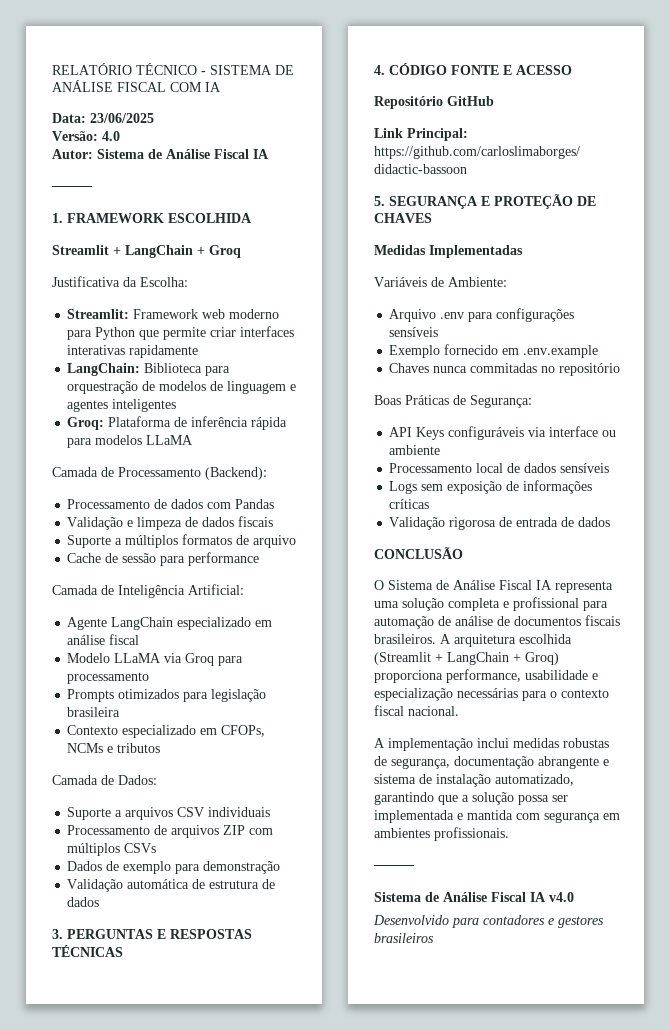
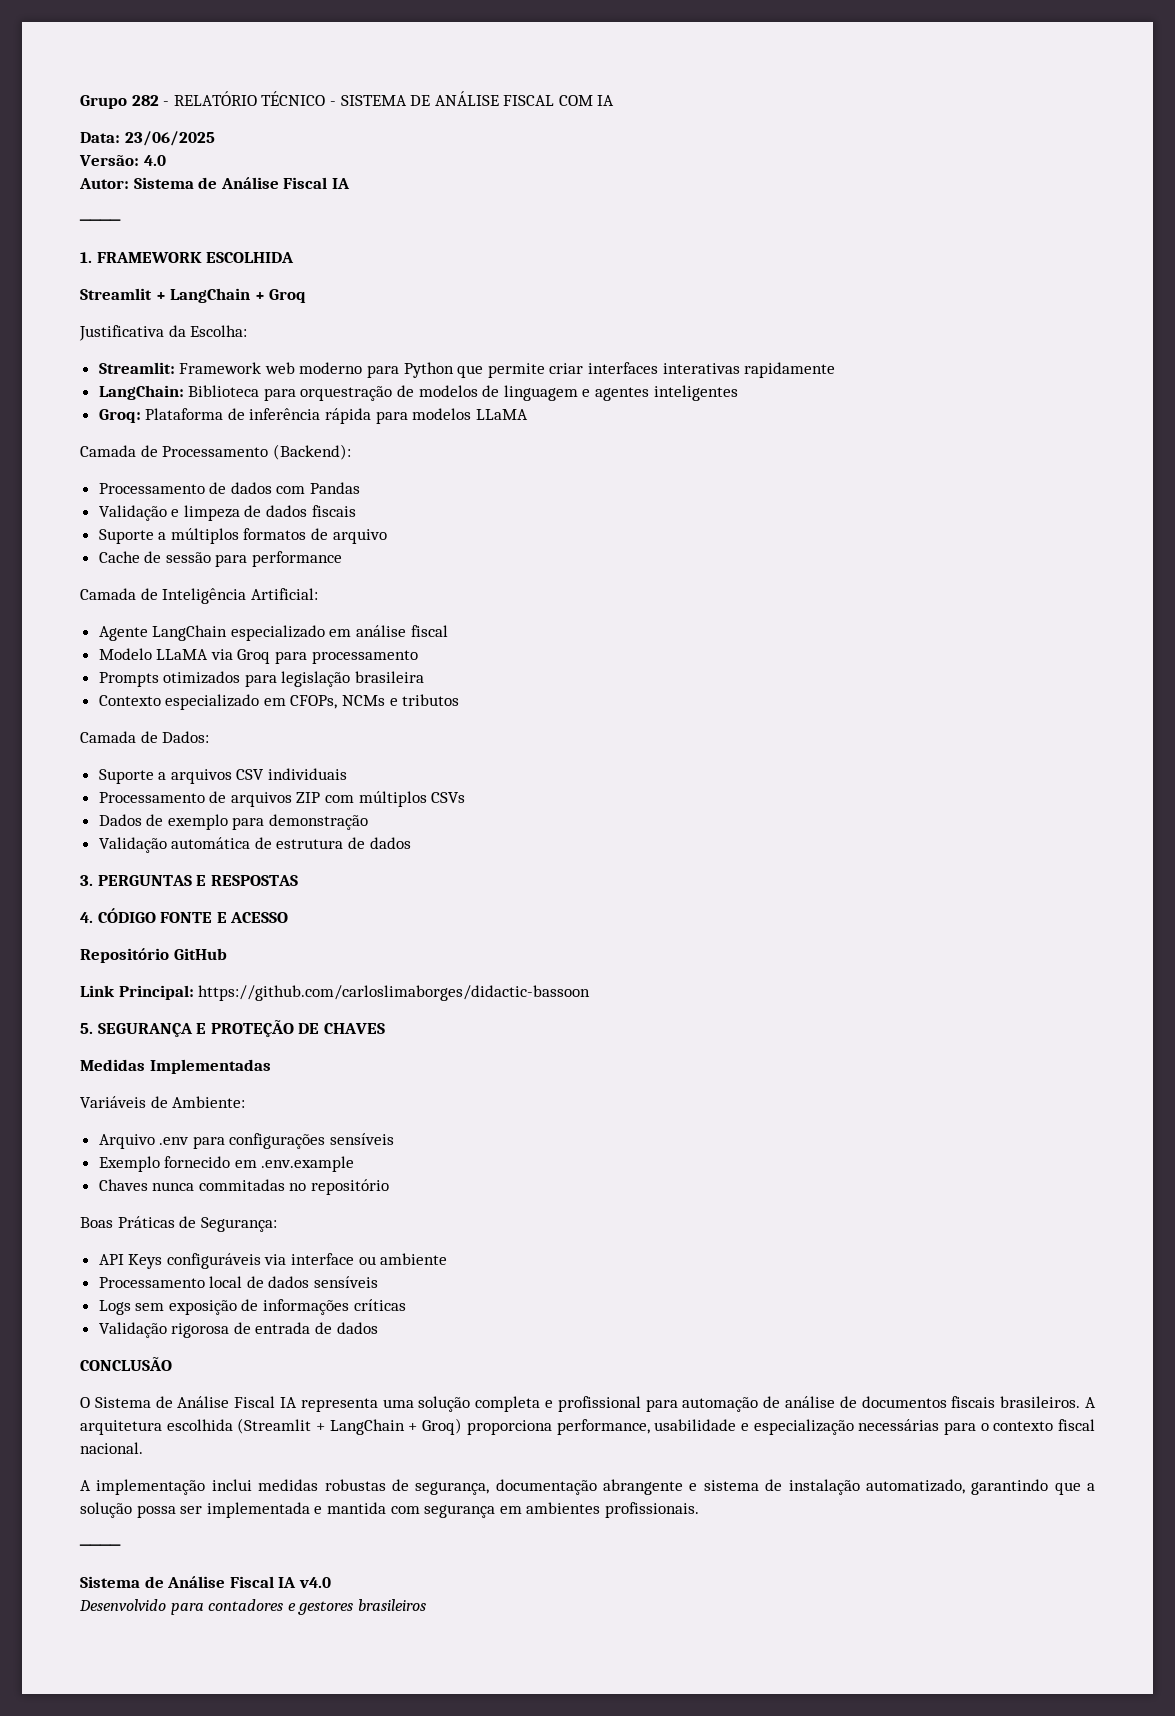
(52, 69) none -> [80,95,170,109] Grupo 282 -
[52,945,123,957] TÉCNICAS -> (298, 880) none

